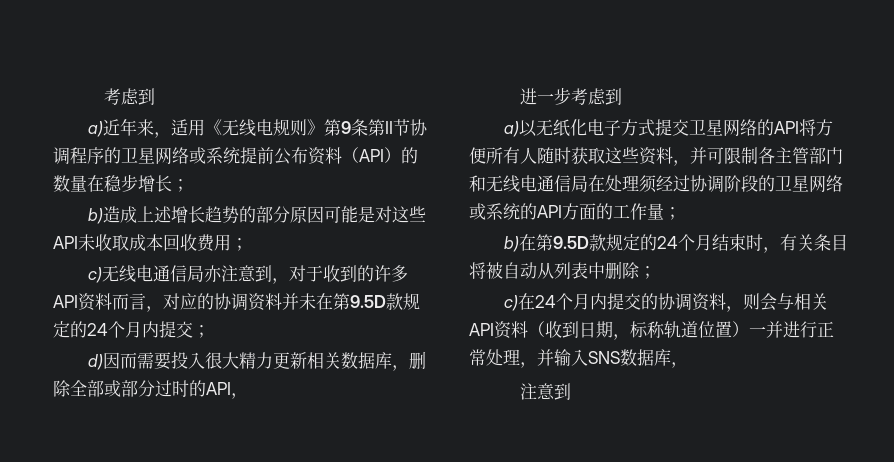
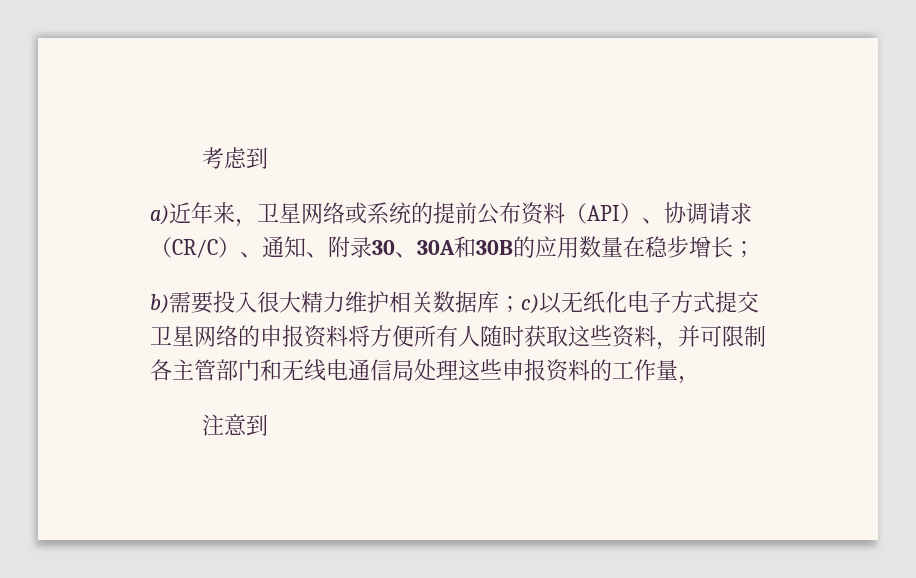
[171,119,429,137] [53,147,240,165] 适用《无线电规则》第9条第II节协调程序的卫星网络或系统 -> [257,202,433,224] 卫星网络或系统的
[401,147,418,164] 的 -> [642,202,752,224] [150,236,579,258] 、协调请求（CR/C）、通知、附录30、30A和30B的应用
[103,206,427,223] [53,234,248,252] [88,265,409,284] [53,293,420,312] [53,321,210,338] [88,352,138,370] 造成上述增长趋势的部分原因可能是对这些API未收取成本回收费用； // c)无线电通信局亦注意到，对于收到的许多API资料而言，对应的协调资料并未在第9.5D款规定的24个月内提交； // d)因而 -> (169, 304) none
[273,352,308,369] 更新 -> [345,291,389,313] 维护
[392,351,427,371] [53,380,248,399] [519,87,622,105] [504,121,520,137] ，删除全部或部分过时的API， // 进一步考虑到 // a) -> [499,294,539,314] ；c)
[774,121,800,134] API -> [260,325,348,348] 申报资料
[588,175,843,193] [469,203,681,220] [504,234,849,253] [469,261,656,279] [504,293,829,312] [469,321,834,340] [469,349,671,368] 在处理须经过协调阶段的卫星网络或系统的API方面的工作量； // b)在第9.5D款规定的24个月结束时，有关条目将被自动从列表中删除； // c)在24个月内提交的协调资料，则会与相关API资料（收到日期，标称轨道位置）一并进行正常处理，并输入SNS数据库 -> [414,359,678,382] 处理这些申报资料的工作量

